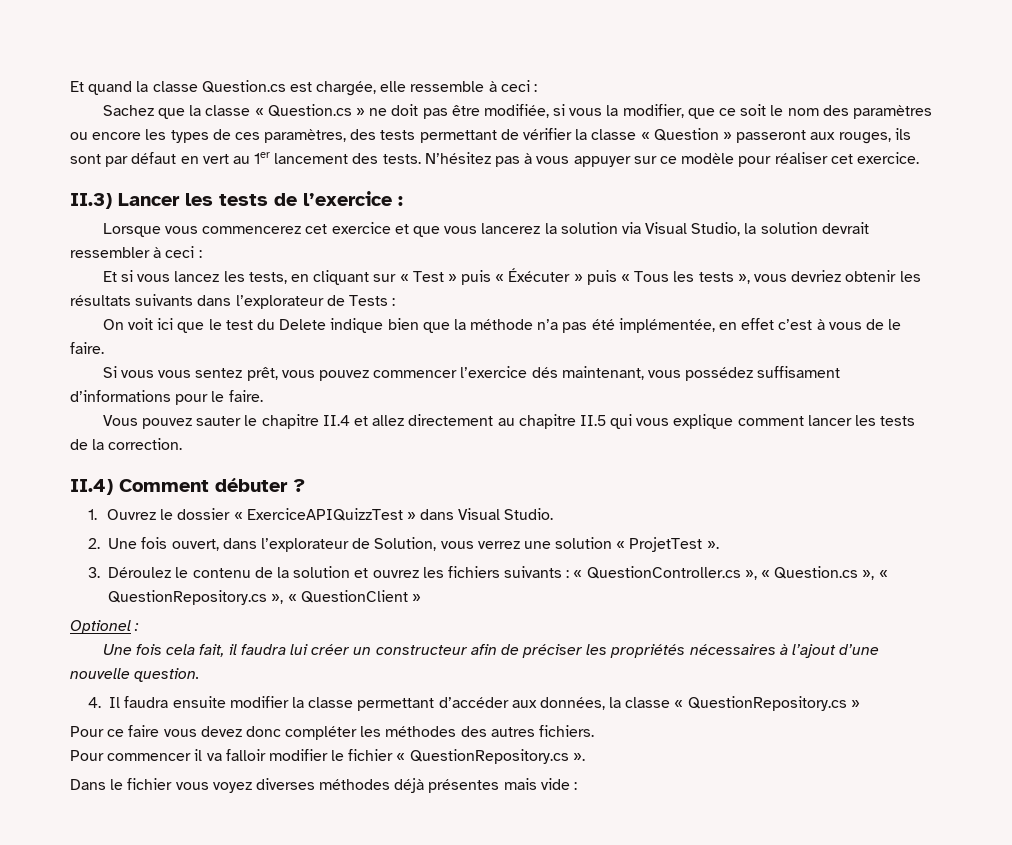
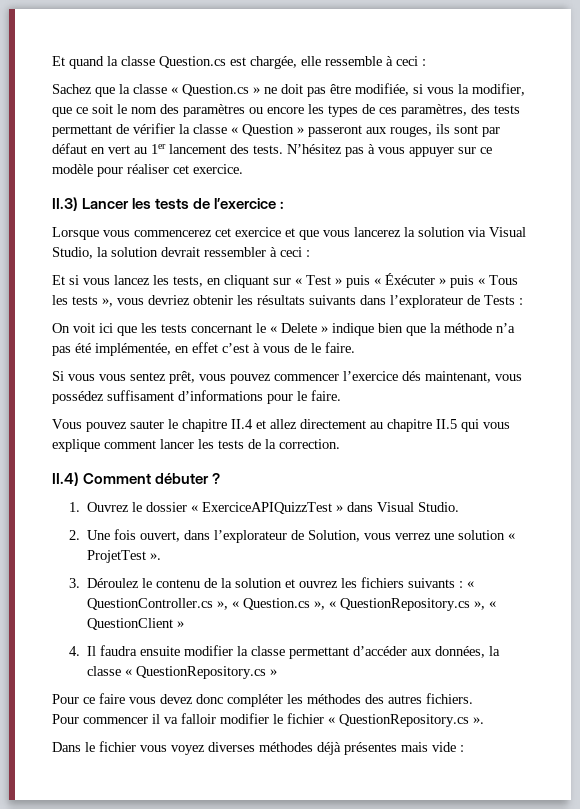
[208,319,327,330] le test du Delete -> [141,323,328,333] les tests concernant le « Delete »
[70,620,140,634] [102,644,880,658] [70,668,200,682] // Optionel : // Une fois cela fait, il faudra lui créer un constructeur afin de préciser les propriétés nécessaires à l’ajout d’une nouvelle question. -> (185, 624) none

